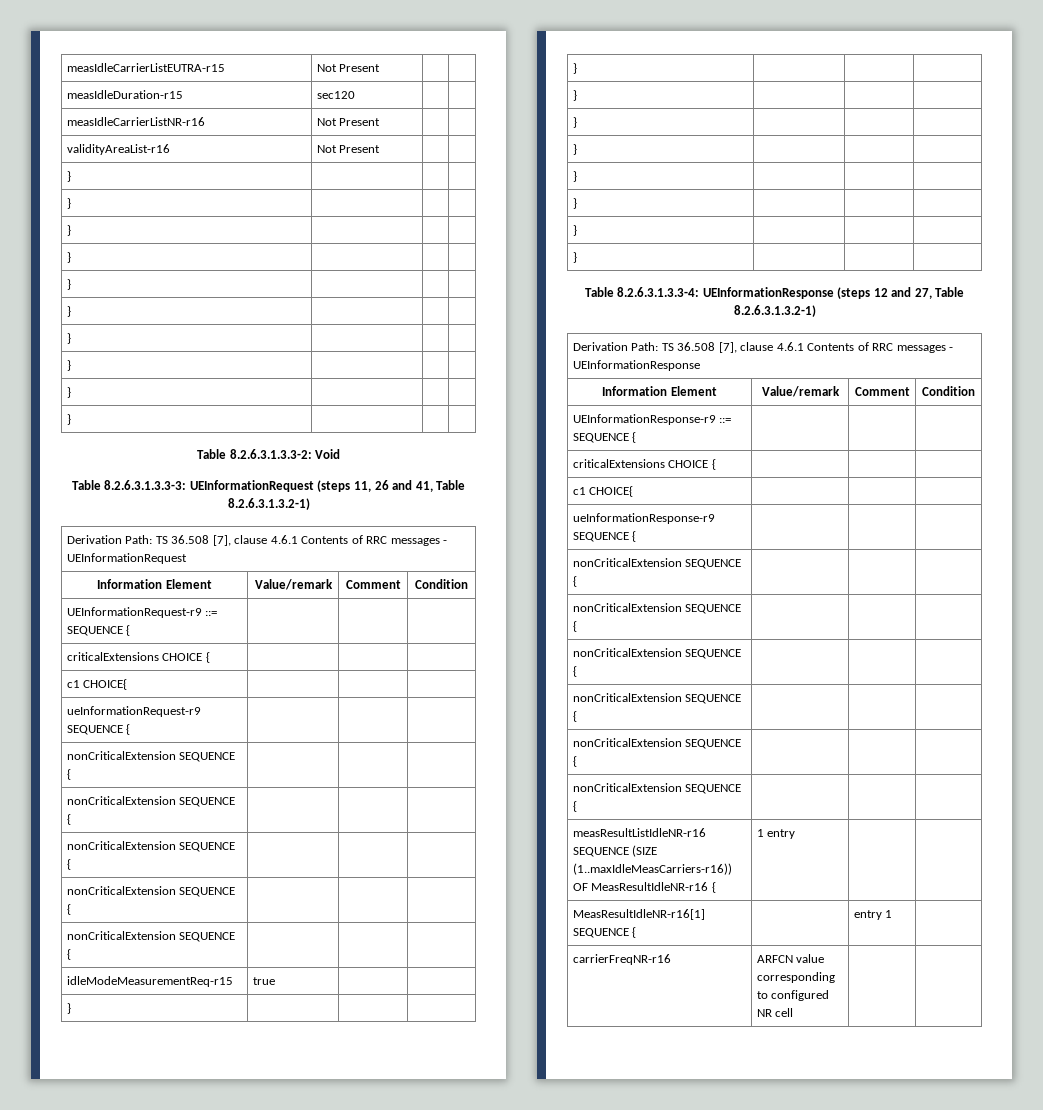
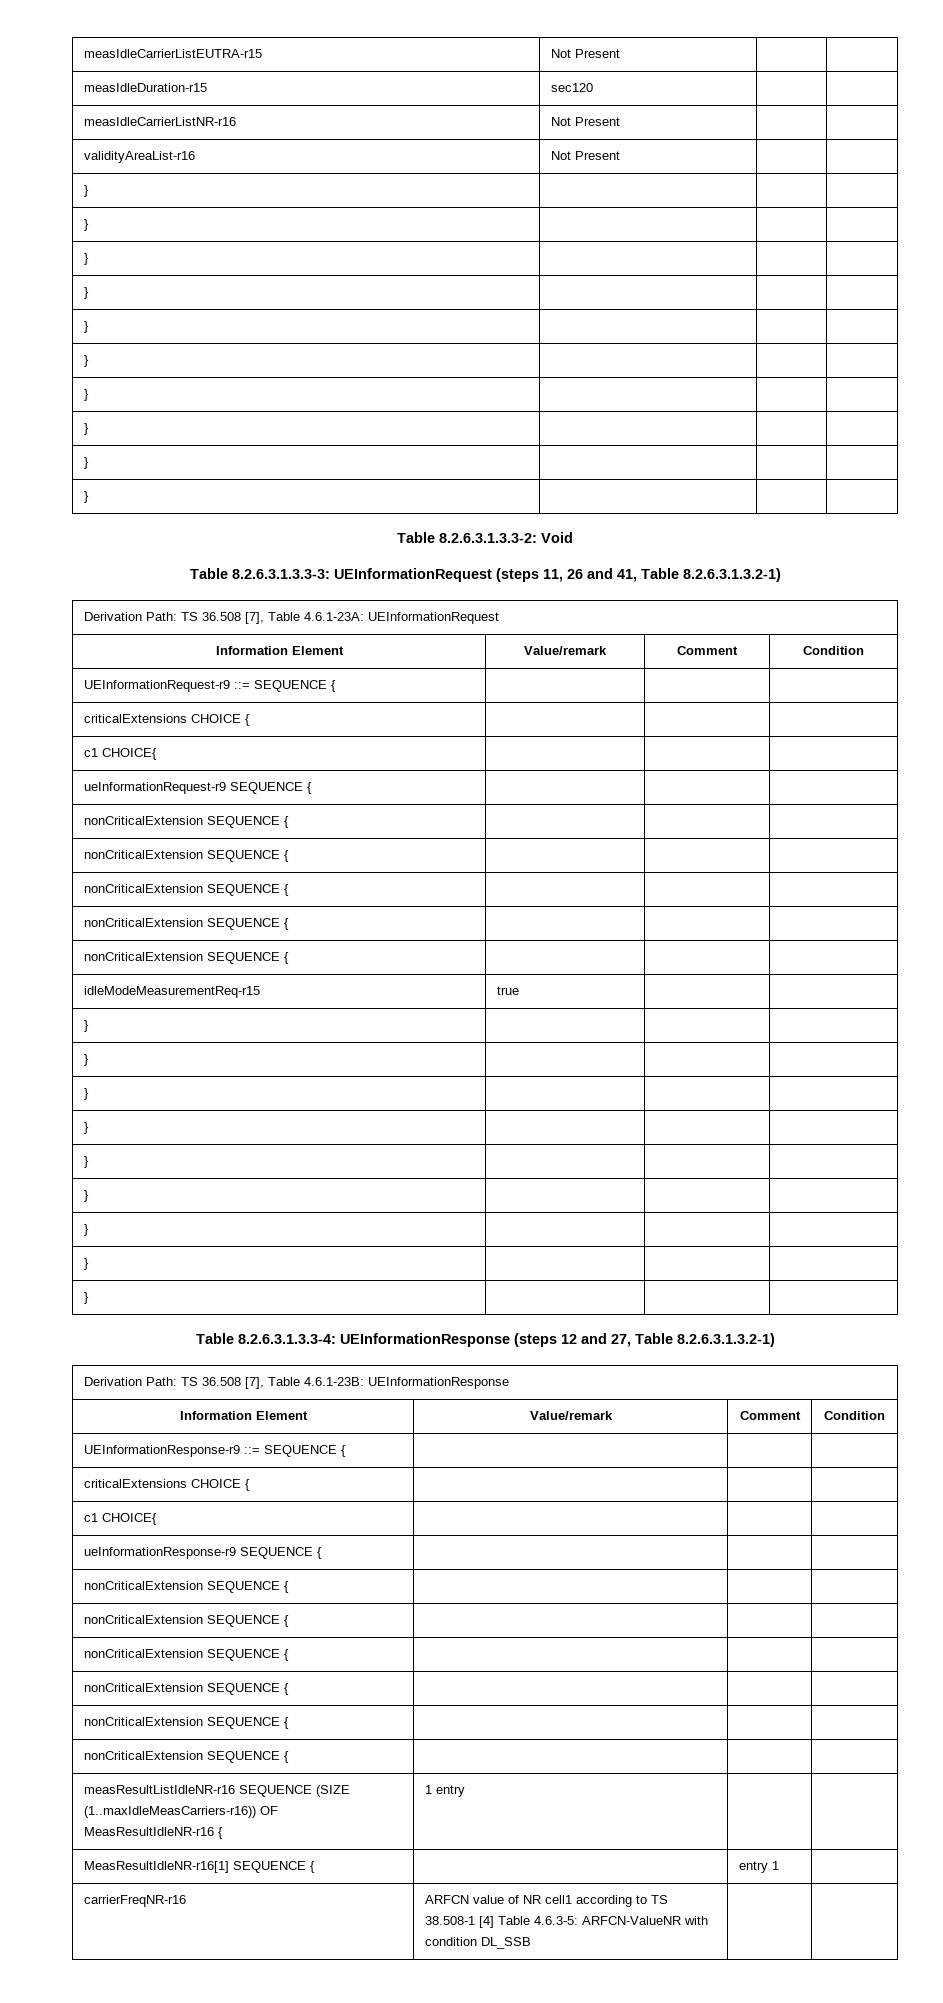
[234,535,448,546] clause 4.6.1 Contents of RRC messages - -> [267,612,364,621] Table 4.6.1-23A:
[740,342,954,353] clause 4.6.1 Contents of RRC messages - -> [267,1377,364,1386] Table 4.6.1-23B:
[756,972,835,983] [756,990,830,1001] [756,1008,794,1017] corresponding to configured NR cell -> [507,1895,668,1907] [424,1916,708,1928] [424,1937,531,1949] of NR cell1 according to TS 38.508-1 [4] Table 4.6.3-5: ARFCN-ValueNR with condition DL_SSB

